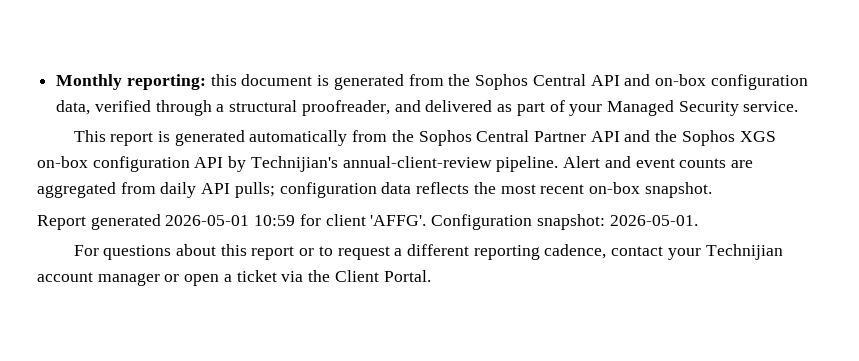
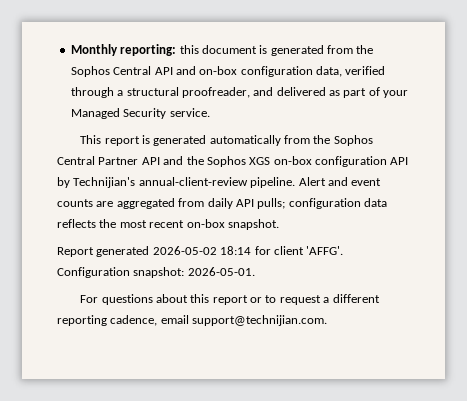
[165,215,296,226] 2026-05-01 10:59 -> [152,246,252,255] 2026-05-02 18:14
[611,244,783,260] [37,270,431,286] contact your Technijian account manager or open a ticket via the Client Portal. -> [160,315,328,326] email support@technijian.com.

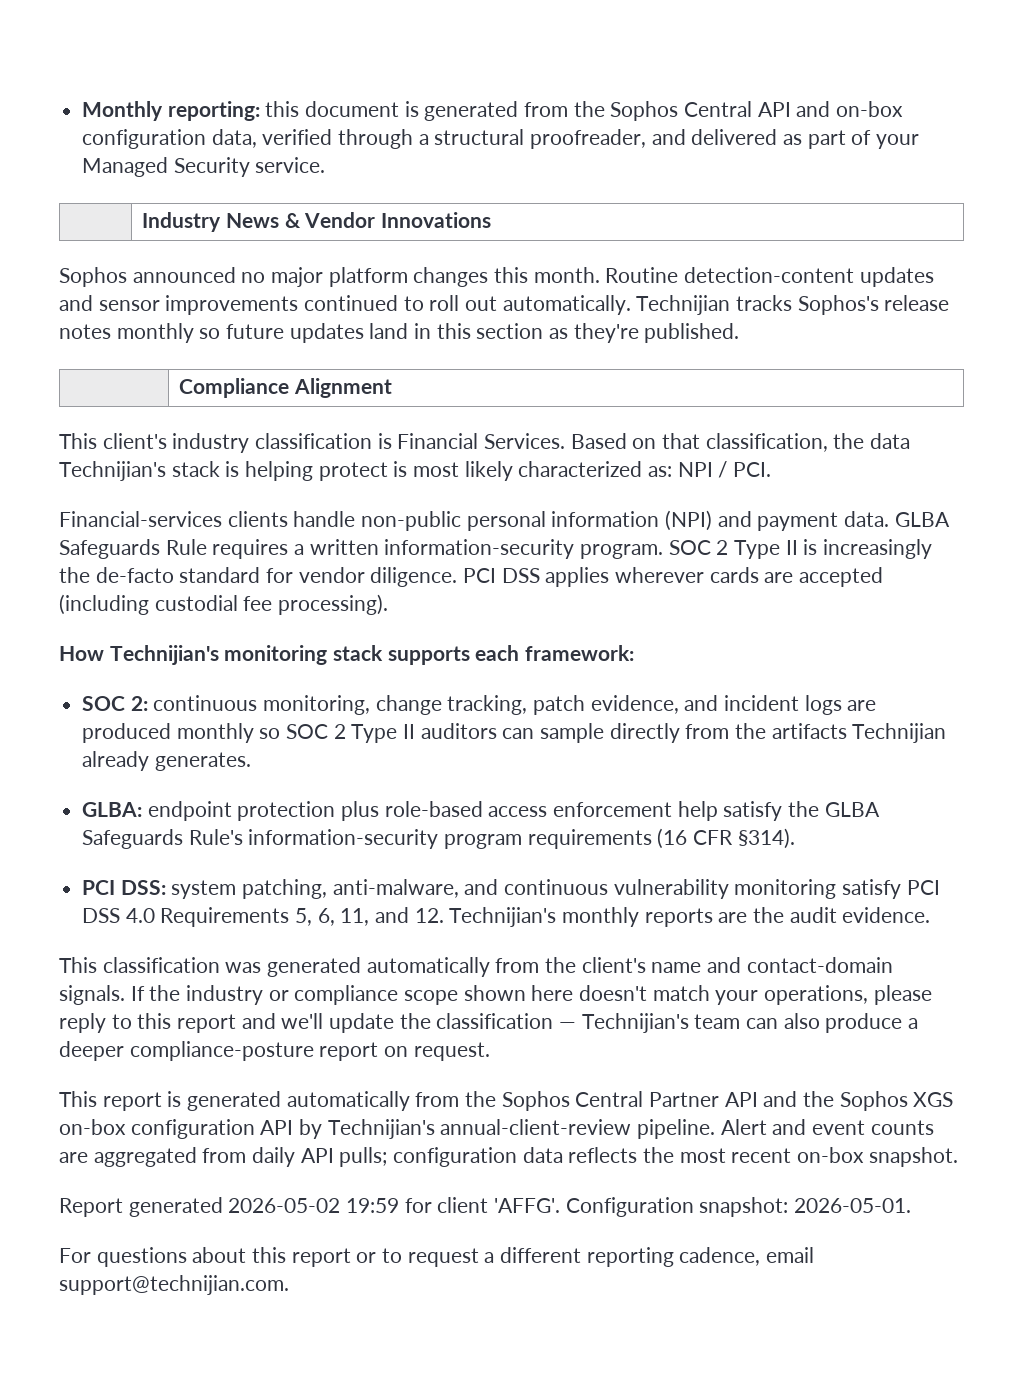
(210, 112) none -> [142,212,491,232] [59,267,934,287] [59,295,950,315] [59,323,740,343] [179,378,392,398] [59,433,911,453] [59,461,772,481] [59,510,950,531] [59,539,933,559] [59,567,884,587] [59,594,389,615] [59,645,635,665] [82,695,877,715] [82,723,947,743] [82,751,251,771] [82,801,880,821] [82,828,795,849] [82,879,940,899] [82,907,931,927] [59,957,893,977] [59,985,932,1005] [59,1013,919,1033] [59,1041,490,1061] // | Industry News & Vendor Innovations // Sophos announced no major platform changes this month. Routine detection-content updates and sensor improvements continued to roll out automatically. Technijian tracks Sophos's release notes monthly so future updates land in this section as they're published. // | Compliance Alignment // This client's industry classification is Financial Services. Based on that classification, the data Technijian's stack is helping protect is most likely characterized as: NPI / PCI. // Financial-services clients handle non-public personal information (NPI) and payment data. GLBA Safeguards Rule requires a written information-security program. SOC 2 Type II is increasingly the de-facto standard for vendor diligence. PCI DSS applies wherever cards are accepted (including custodial fee processing). // How Technijian's monitoring stack supports each framework: // SOC 2: continuous monitoring, change tracking, patch evidence, and incident logs are produced monthly so SOC 2 Type II auditors can sample directly from the artifacts Technijian already generates. // GLBA: endpoint protection plus role-based access enforcement help satisfy the GLBA Safeguards Rule's information-security program requirements (16 CFR §314). // PCI DSS: system patching, anti-malware, and continuous vulnerability monitoring satisfy PCI DSS 4.0 Requirements 5, 6, 11, and 12. Technijian's monthly reports are the audit evidence. // This classification was generated automatically from the client's name and contact-domain signals. If the industry or compliance scope shown here doesn't match your operations, please reply to this report and we'll update the classification — Technijian's team can also produce a deeper compliance-posture report on request.
[220,246,252,255] 18:14 -> [346,1198,400,1213] 19:59

